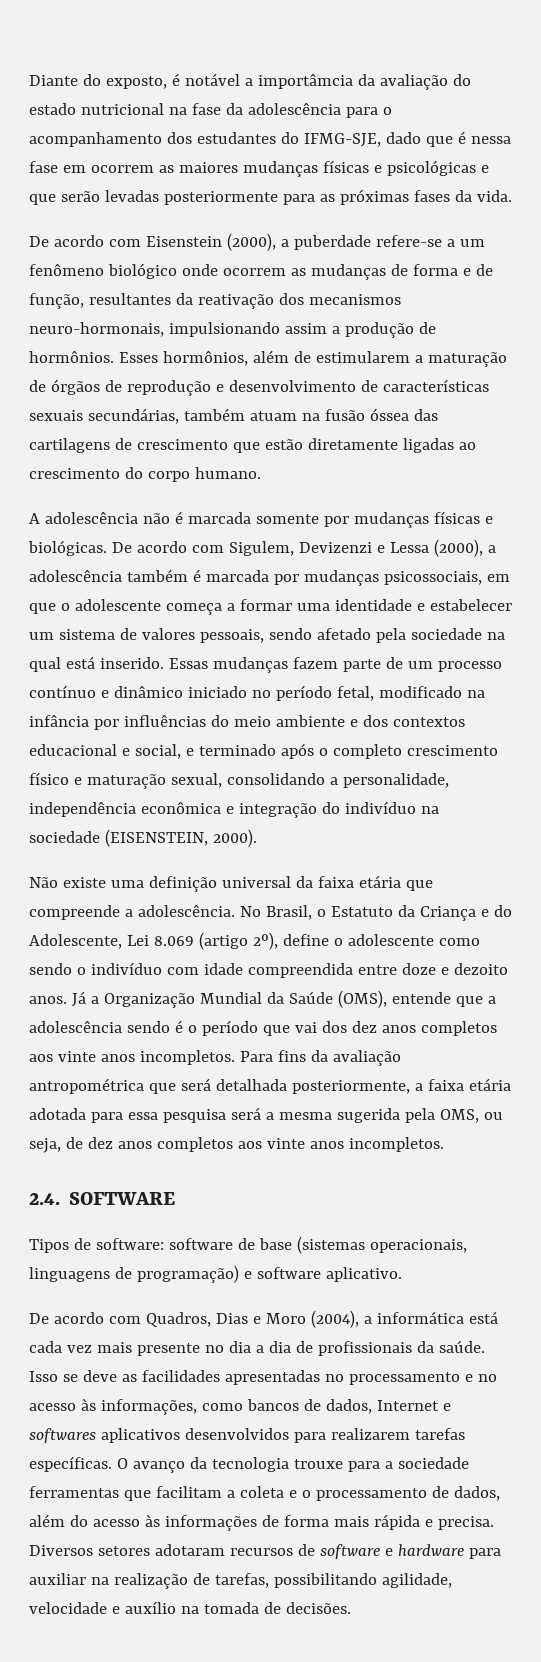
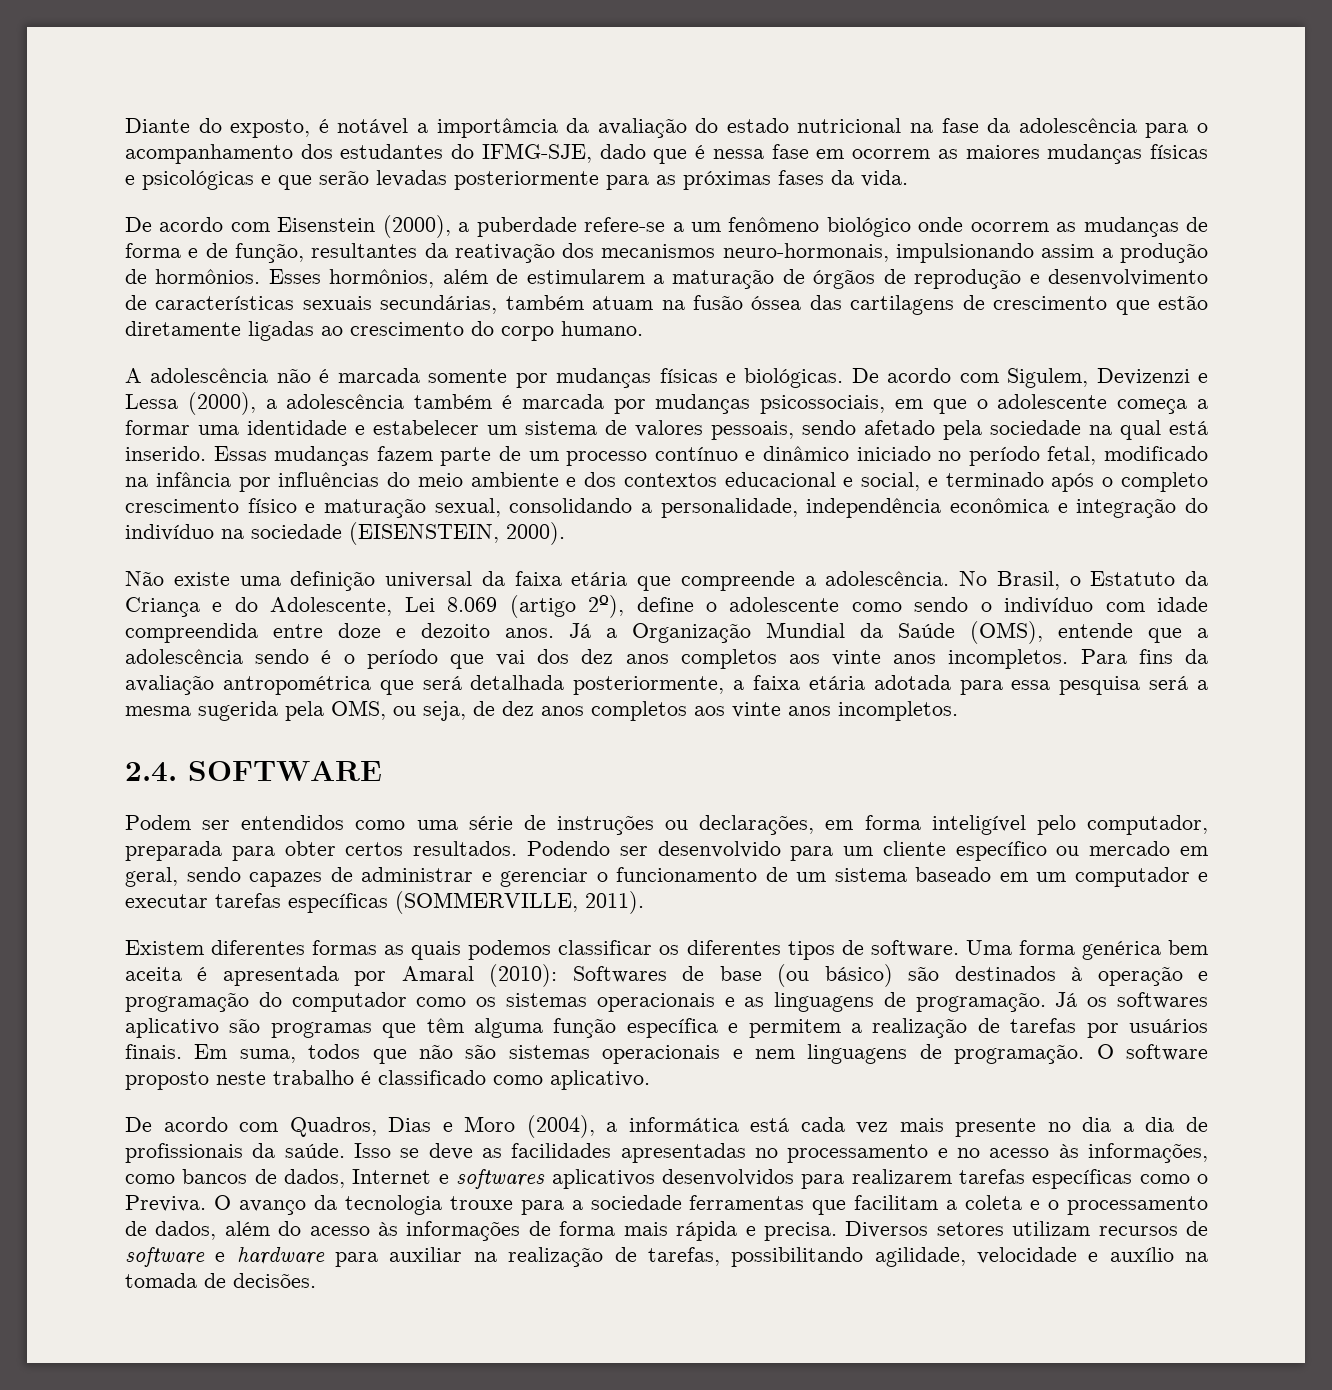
[29,1236,467,1254] [29,1265,321,1283] Tipos de software: software de base (sistemas operacionais, linguagens de programação) e software -> [125,815,1208,835] [125,841,1209,861] [125,867,1208,887] [125,891,644,914] [125,940,1209,960] [125,964,1209,987] [125,992,1209,1012] [125,1018,1208,1038] [125,1044,1208,1064] [125,1070,543,1090] Podem ser entendidos como uma série de instruções ou declarações, em forma inteligível pelo computador, preparada para obter certos resultados. Podendo ser desenvolvido para um cliente específico ou mercado em geral, sendo capazes de administrar e gerenciar o funcionamento de um sistema baseado em um computador e executar tarefas específicas (SOMMERVILLE, 2011). // Existem diferentes formas as quais podemos classificar os diferentes tipos de software. Uma forma genérica bem aceita é apresentada por Amaral (2010): Softwares de base (ou básico) são destinados à operação e programação do computador como os sistemas operacionais e as linguagens de programação. Já os softwares aplicativo são programas que têm alguma função específica e permitem a realização de tarefas por usuários finais. Em suma, todos que não são sistemas operacionais e nem linguagens de programação. O software proposto neste trabalho é classificado como
[29,1456,112,1472] específicas. -> [1032,1169,1209,1189] [125,1195,206,1212] específicas como o Previva.
[154,1544,225,1556] adotaram -> [1012,1221,1091,1236] utilizam

